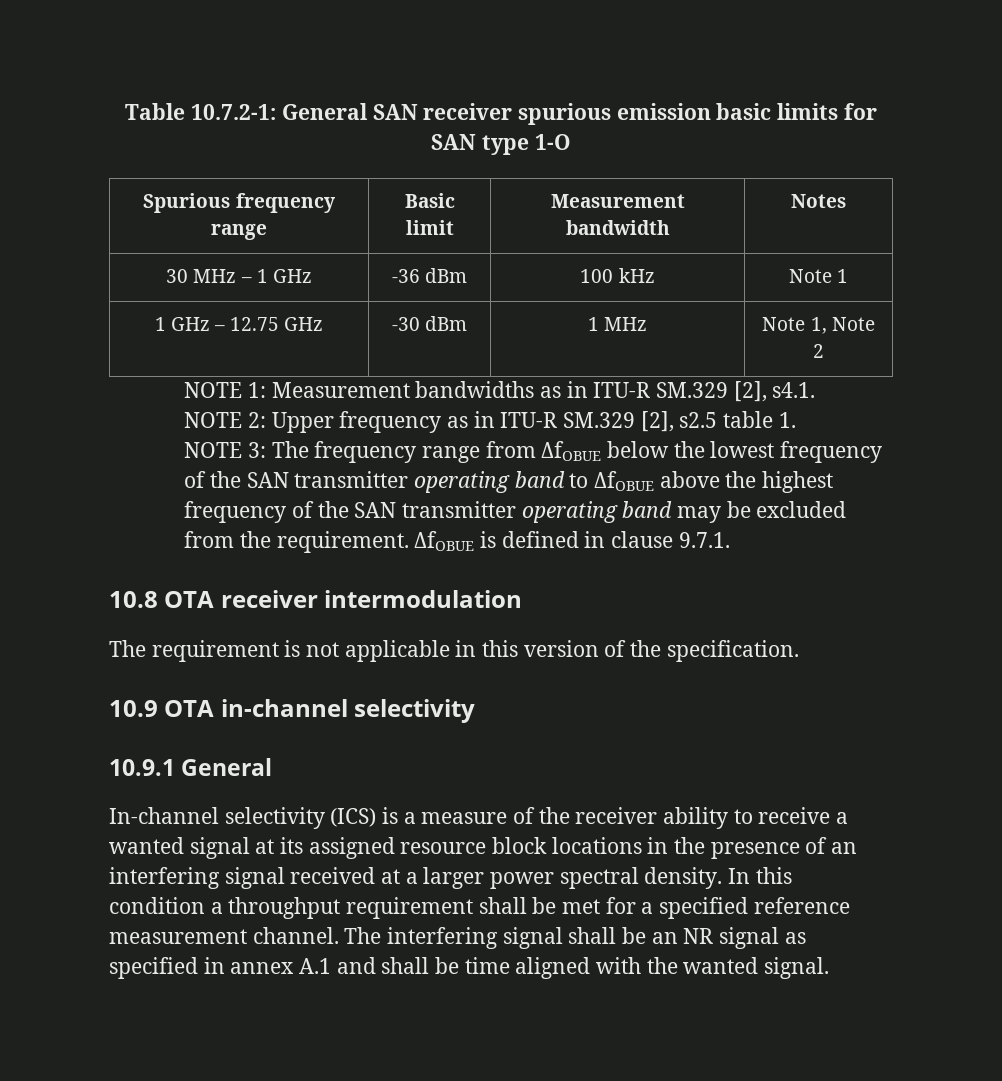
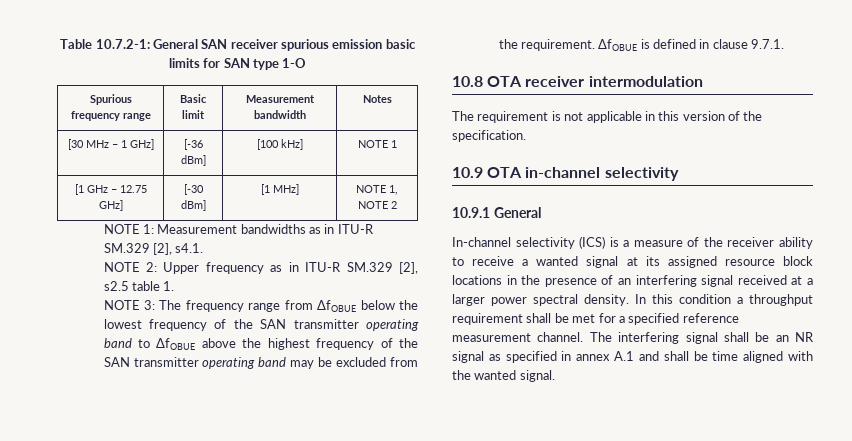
[166,269,189,283] 30 -> [67,139,84,150] [30
[272,269,312,283] [391,268,468,283] [580,268,655,283] [788,269,832,283] GHz | -36 dBm | 100 kHz | Note -> [129,139,154,150] [183,139,203,150] [180,155,206,166] [256,139,303,150] [357,140,388,148] GHz] | [-36 dBm] | [100 kHz] | NOTE
[154,317,166,331] 1 -> [74,184,84,195] [1
[284,317,324,331] [391,316,468,331] [587,317,648,331] [762,317,875,334] GHz | -30 dBm | 1 MHz | Note 1, Note -> [98,200,123,211] [183,184,204,195] [180,200,206,211] [260,184,299,195] [356,185,398,195] [357,201,388,209] GHz] | [-30 dBm] | [1 MHz] | NOTE 1, NOTE

